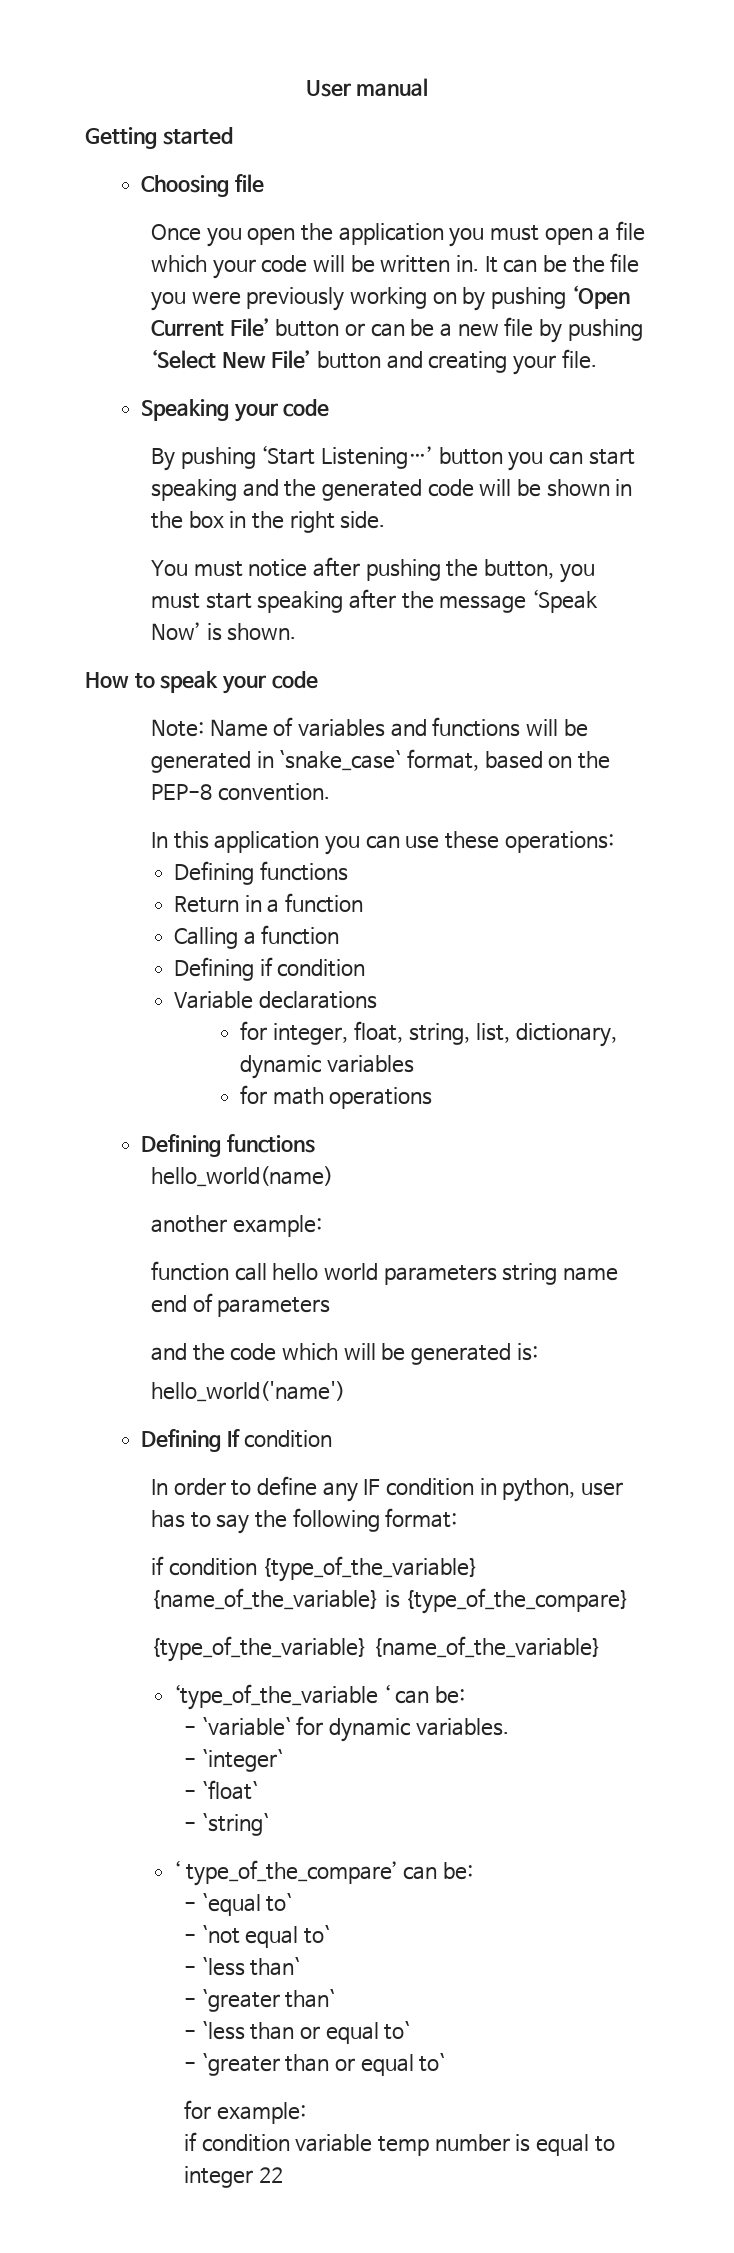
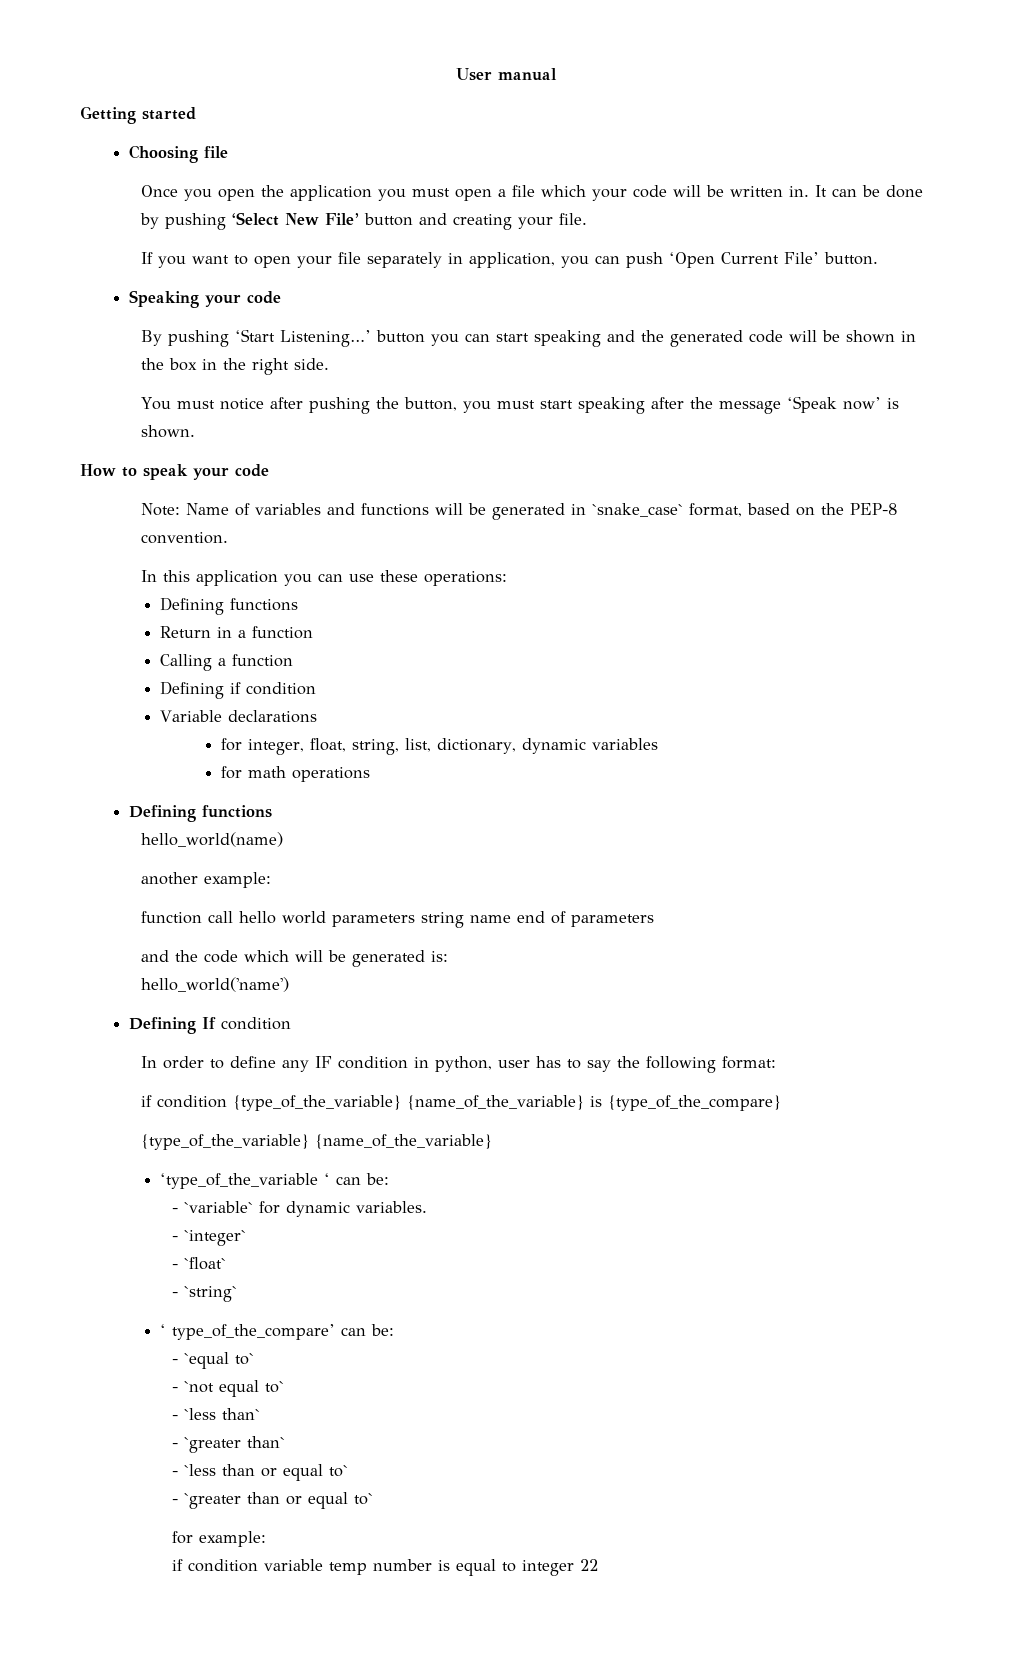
[572,253,640,273] [151,285,630,311] [151,317,534,337] the file you were previously working on by pushing ‘Open Current File’ button or can be a new file -> [886,185,924,198] done
(597, 359) none -> [141,252,879,268] // If you want to open your file separately in application, you can push ‘Open Current File’ button.
[151,622,202,640] Now’ -> [843,397,882,410] now’

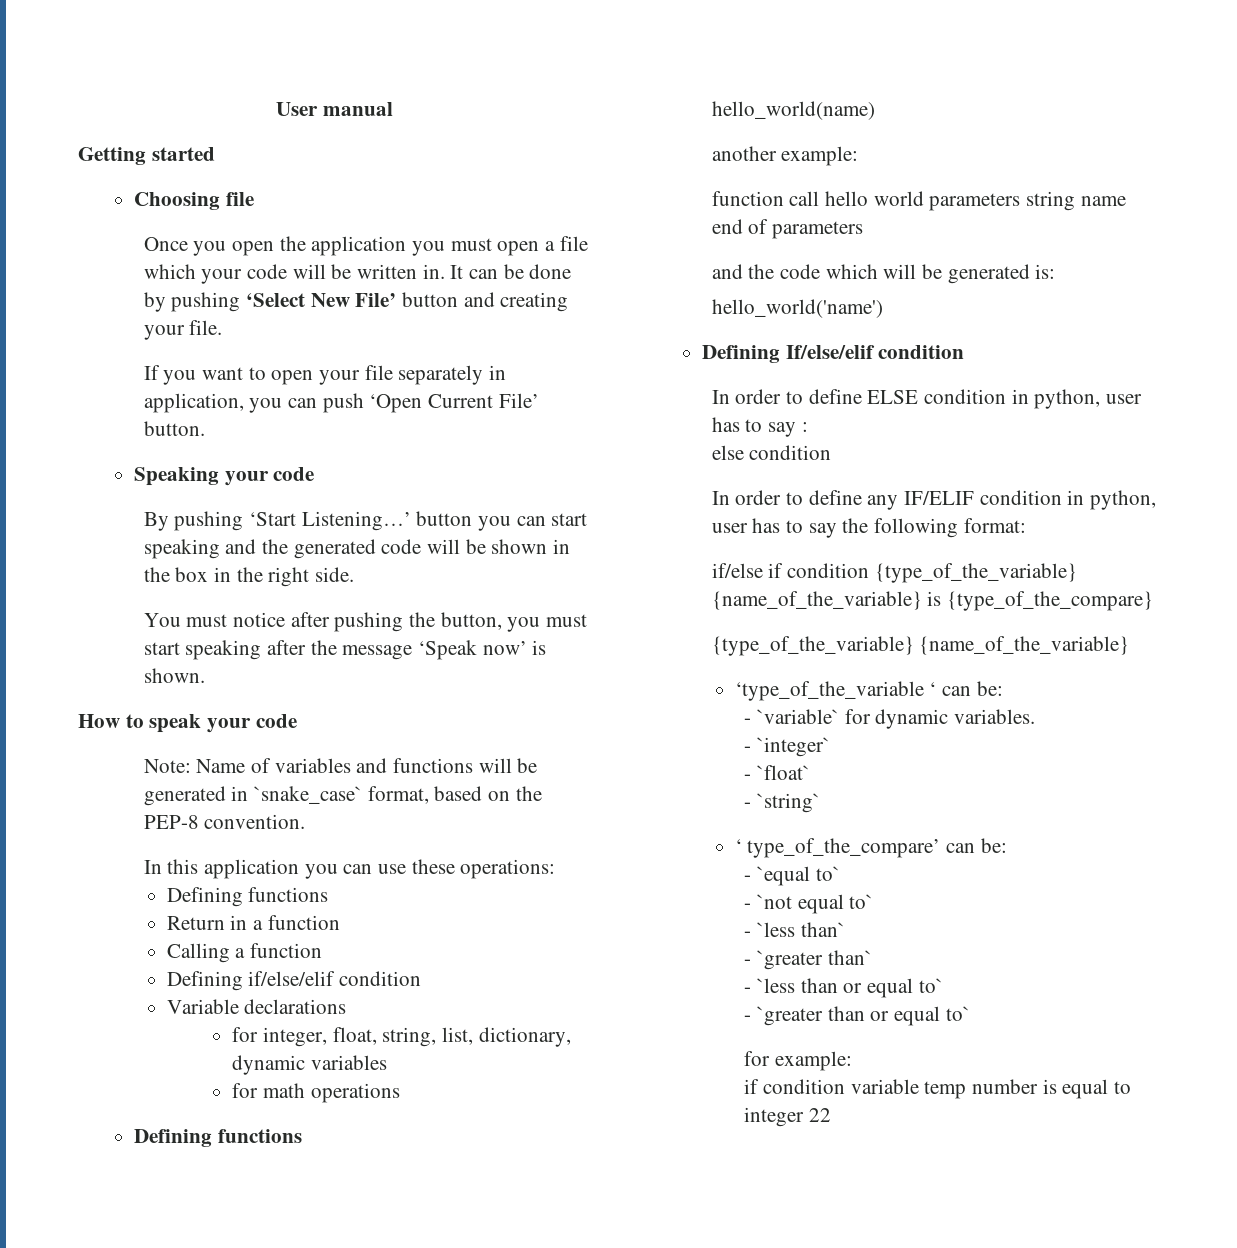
[229,682,241,694] if -> [248,971,336,986] if/else/elif
[201,1017,216,1029] If -> [785,345,965,359] [711,389,1143,409] [711,417,808,437] [711,445,744,460] If/else/elif condition // In order to define ELSE condition in python, user has to say : // else
[315,1056,333,1068] IF -> [903,491,974,505] IF/ELIF
(777, 1062) none -> [711,563,763,578] if/else

